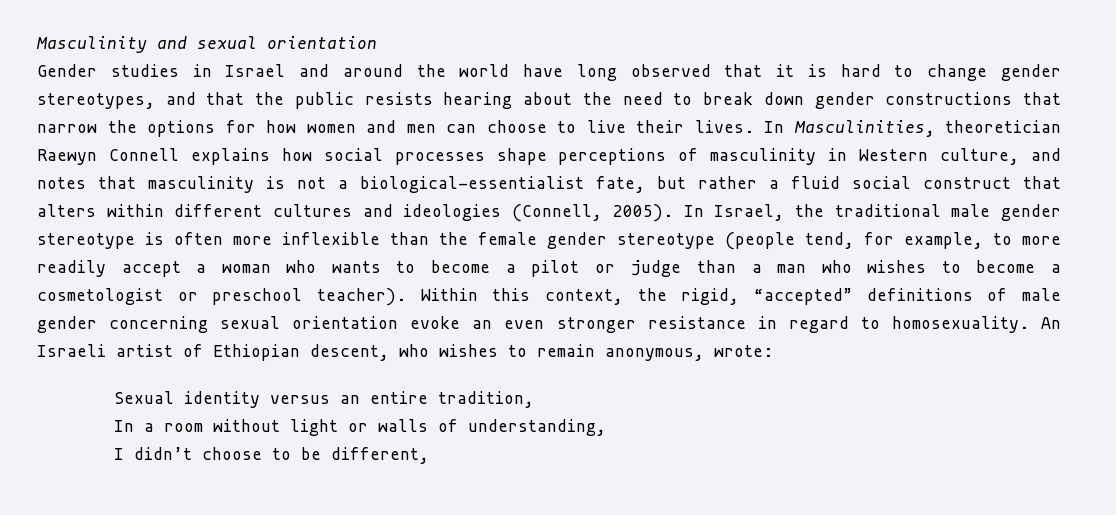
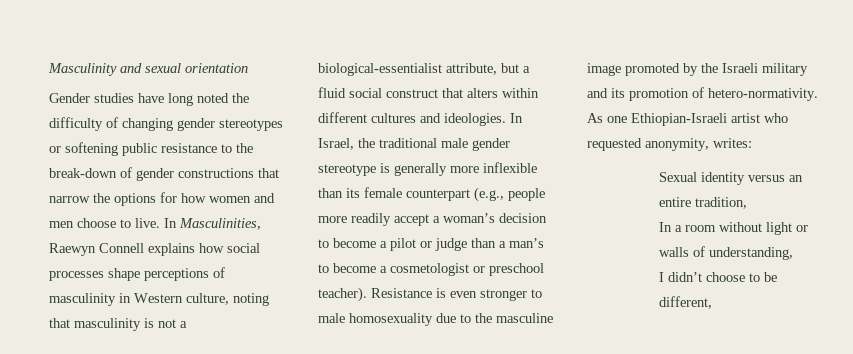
[192,64,1061,81] [37,92,804,109] in Israel and around the world have long observed that it is hard to change gender stereotypes, and that the public resists hearing about the need to break down -> [138,93,249,106] [49,117,283,131] [49,142,253,156] [49,167,132,178] have long noted the difficulty of changing gender stereotypes or softening public resistance to the break-down of
[446,120,754,133] can choose to live their lives. -> [77,218,160,228] choose to live.
[945,120,1061,133] theoretician -> (261, 224) none
[1031,148,1061,161] [37,177,86,189] and notes -> [233,293,269,306] noting
[596,176,757,193] fate, but rather -> [446,63,519,75] attribute, but
[403,204,673,222] ideologies (Connell, 2005). -> [444,113,506,126] ideologies.
[174,232,223,245] often -> [394,163,447,176] generally
[439,232,1012,250] the female gender stereotype (people tend, for example, to -> [346,187,545,202] its female counterpart (e.g., people
[221,260,381,273] woman who wants -> [443,213,547,223] woman’s decision
[777,260,927,273] man who wishes -> [509,238,544,248] man’s
[420,288,1061,305] [37,316,1061,333] [37,344,773,361] Within this context, the rigid, “accepted” definitions of male gender concerning sexual orientation evoke an even stronger resistance in regard to homosexuality. An Israeli artist of Ethiopian descent, who wishes to remain anonymous, wrote: -> [371,288,542,301] [318,313,553,326] [587,63,808,76] [587,87,818,101] [587,113,788,126] [587,138,752,151] Resistance is even stronger to male homosexuality due to the masculine image promoted by the Israeli military and its promotion of hetero-normativity. As one Ethiopian-Israeli artist who requested anonymity, writes:

